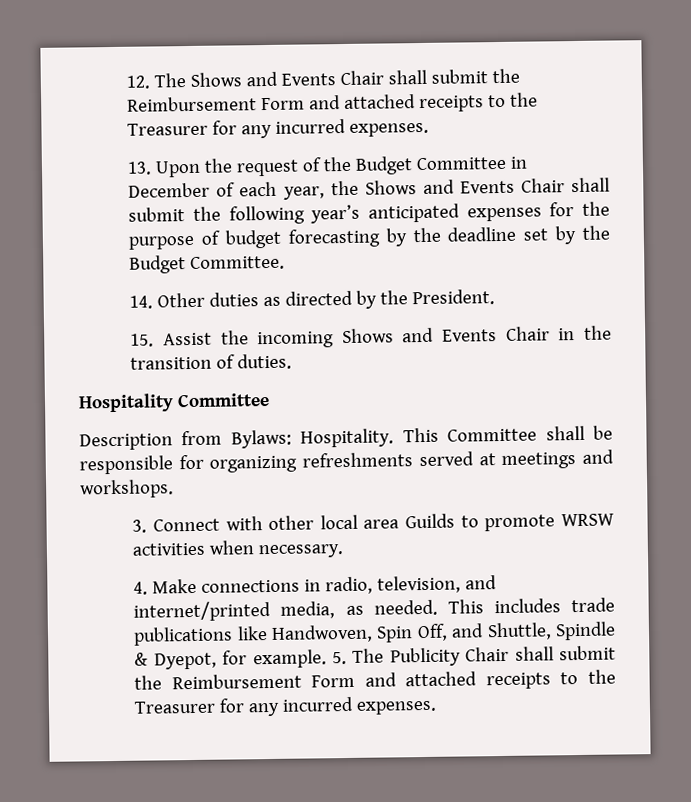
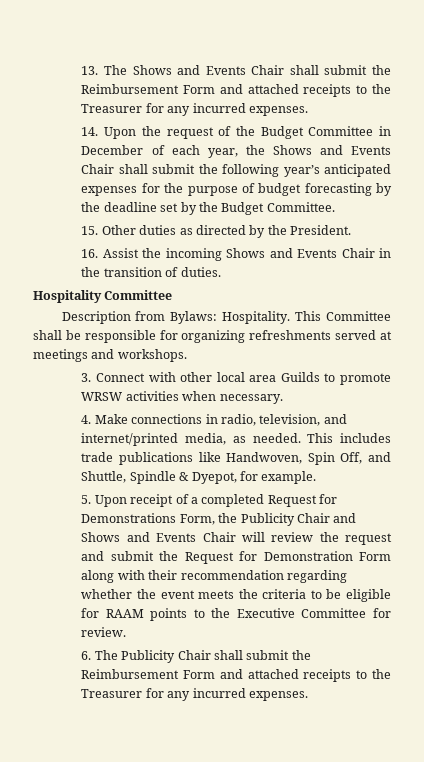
[126,75,151,89] 12. -> [81,66,99,75] 13.
[127,161,153,175] 13. -> [81,127,99,136] 14.
[129,295,154,309] 14. -> [81,226,99,235] 15.
[130,333,155,347] 15. -> [81,249,99,258] 16.
[331,652,347,665] 5. -> [81,494,338,507] [81,513,357,526] [81,532,392,545] [81,551,391,564] [81,570,347,583] [81,589,391,602] [81,608,391,621] [81,627,127,637] [81,651,92,660] // 5. Upon receipt of a completed Request for Demonstrations Form, the Publicity Chair and Shows and Events Chair will review the request and submit the Request for Demonstration Form along with their recommendation regarding whether the event meets the criteria to be eligible for RAAM points to the Executive Committee for review. // 6.

